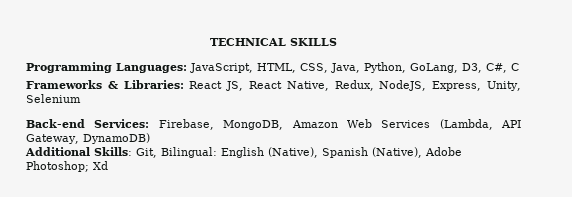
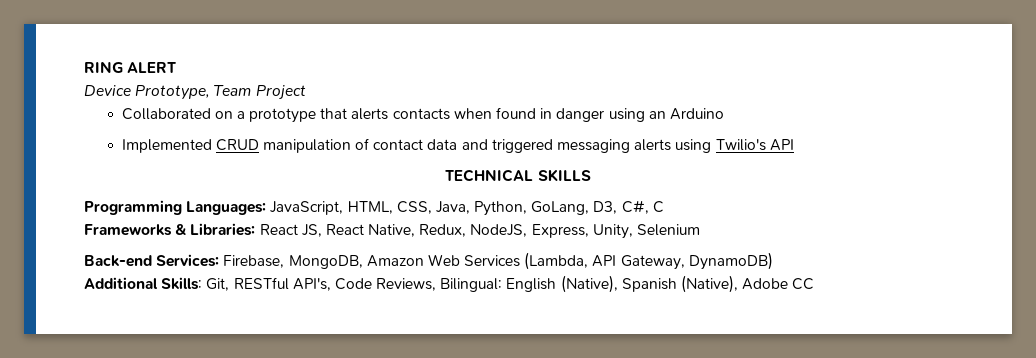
(210, 42) none -> [84,62,177,73] [84,85,306,100] [121,107,724,123] [121,138,794,153] RING ALERT // Device Prototype, Team Project // Collaborated on a prototype that alerts contacts when found in danger using an Arduino // Implemented CRUD manipulation of contact data and triggered messaging alerts using Twilio's API //
(157, 153) none -> [233,277,437,291] RESTful API's, Code Reviews,
[26,161,108,172] Photoshop; Xd -> [792,278,815,290] CC

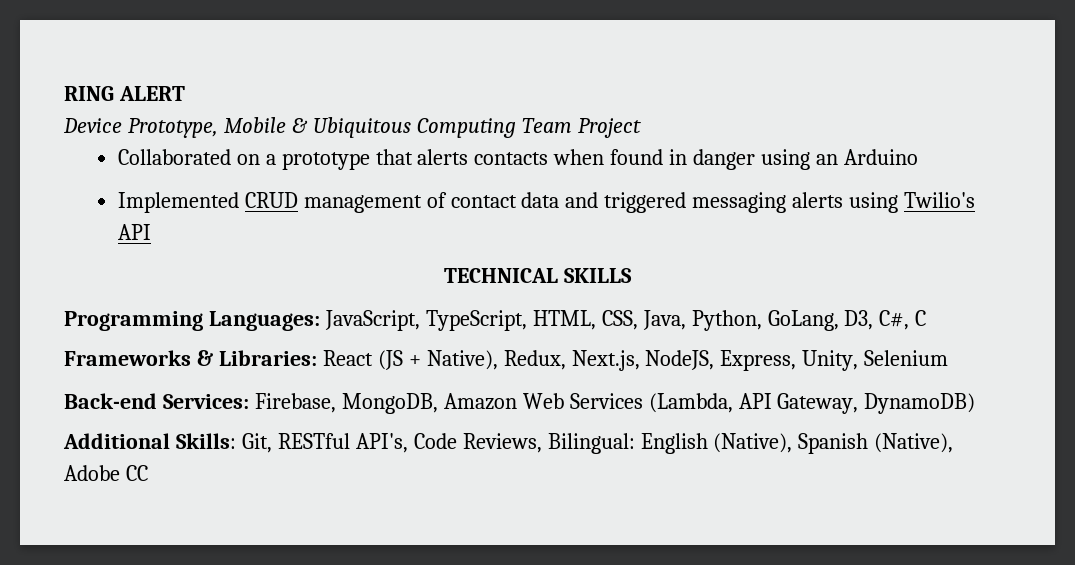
(211, 92) none -> [223,117,516,138] Mobile & Ubiquitous Computing
[262,139,351,153] manipulation -> [303,195,422,213] management
(344, 208) none -> [425,310,527,331] TypeScript,
[301,224,467,237] JS, React Native, Redux, -> [377,350,640,371] (JS + Native), Redux, Next.js,

